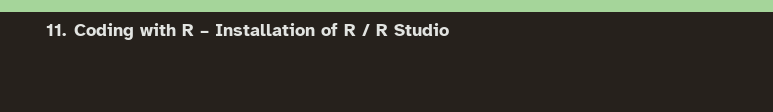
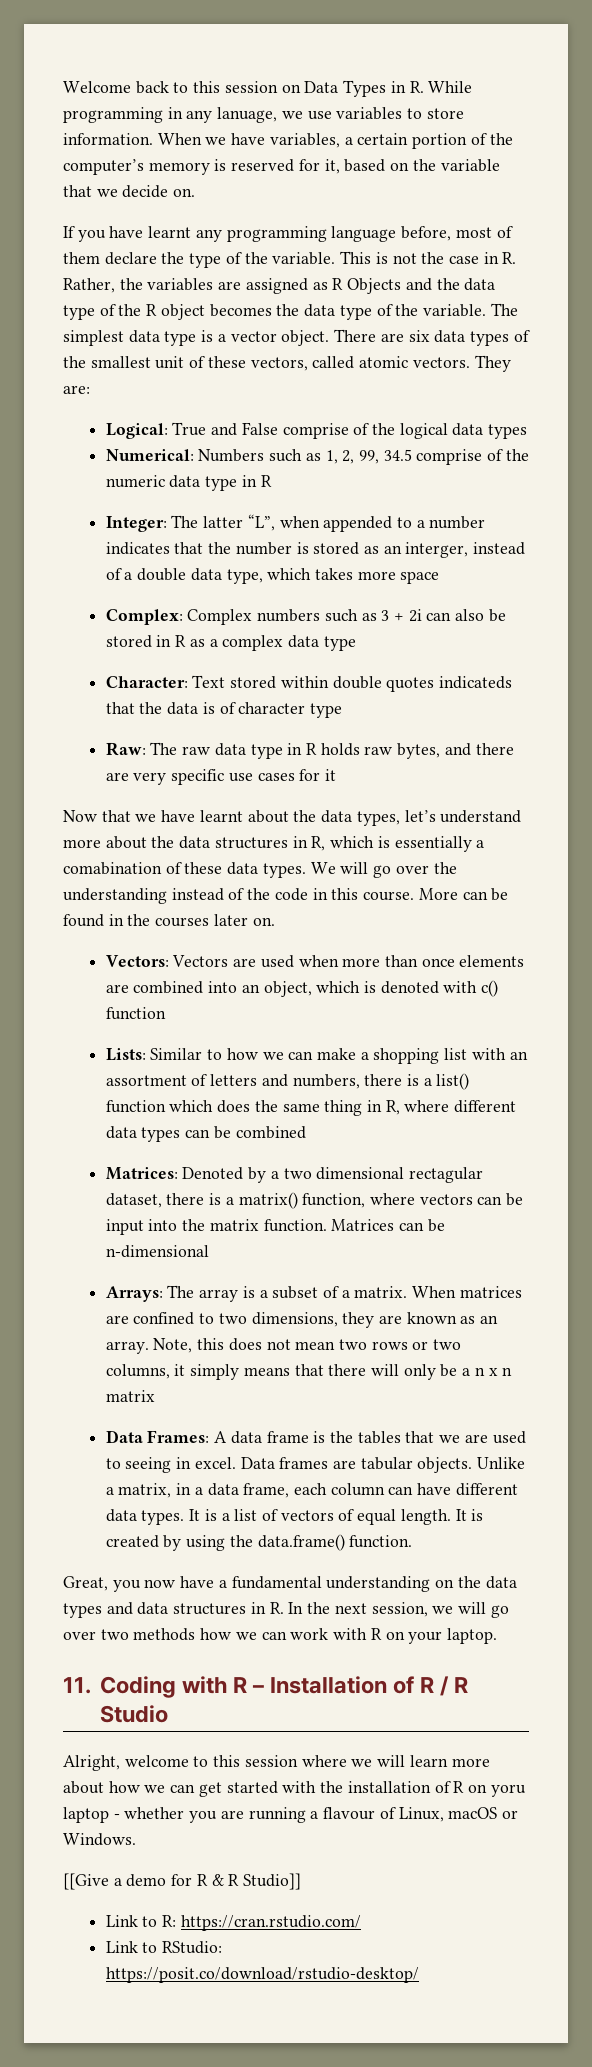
(46, 30) none -> [63,80,473,97] [63,107,464,123] [63,133,513,149] [63,159,500,175] [63,185,196,198] [63,226,513,242] [63,251,517,268] [63,278,496,294] [63,303,518,320] [63,329,530,346] [63,355,511,372] [63,385,90,394] [105,422,528,439] [105,449,529,465] [105,475,272,491] [105,514,486,532] [105,542,526,558] [105,568,440,584] [105,609,506,625] [105,635,356,651] [105,675,513,692] [105,702,343,718] [105,742,514,759] [105,769,337,785] [63,810,522,826] [63,836,485,852] [63,862,457,878] [63,888,509,904] [63,914,275,927] [105,955,525,968] [105,980,499,997] [105,1007,166,1020] [105,1048,528,1064] [105,1073,470,1090] [105,1100,517,1116] [105,1126,306,1142] [105,1167,484,1183] [105,1192,524,1209] [105,1219,445,1235] [105,1245,209,1258] [105,1285,522,1302] [105,1312,499,1328] [105,1338,462,1354] [105,1364,513,1380] [105,1390,155,1402] [105,1430,526,1444] [105,1457,526,1473] [105,1483,518,1498] [105,1509,484,1525] [105,1534,413,1551] [63,1576,517,1592] [63,1602,509,1618] [63,1628,497,1644] Welcome back to this session on Data Types in R. While programming in any lanuage, we use variables to store information. When we have variables, a certain portion of the computer’s memory is reserved for it, based on the variable that we decide on. // If you have learnt any programming language before, most of them declare the type of the variable. This is not the case in R. Rather, the variables are assigned as R Objects and the data type of the R object becomes the data type of the variable. The simplest data type is a vector object. There are six data types of the smallest unit of these vectors, called atomic vectors. They are: // Logical: True and False comprise of the logical data types // Numerical: Numbers such as 1, 2, 99, 34.5 comprise of the numeric data type in R // Integer: The latter “L”, when appended to a number indicates that the number is stored as an interger, instead of a double data type, which takes more space // Complex: Complex numbers such as 3 + 2i can also be stored in R as a complex data type // Character: Text stored within double quotes indicateds that the data is of character type // Raw: The raw data type in R holds raw bytes, and there are very specific use cases for it // Now that we have learnt about the data types, let’s understand more about the data structures in R, which is essentially a comabination of these data types. We will go over the understanding instead of the code in this course. More can be found in the courses later on. // Vectors: Vectors are used when more than once elements are combined into an object, which is denoted with c() function // Lists: Similar to how we can make a shopping list with an assortment of letters and numbers, there is a list() function which does the same thing in R, where different data types can be combined // Matrices: Denoted by a two dimensional rectagular dataset, there is a matrix() function, where vectors can be input into the matrix function. Matrices can be n-dimensional // Arrays: The array is a subset of a matrix. When matrices are confined to two dimensions, they are known as an array. Note, this does not mean two rows or two columns, it simply means that there will only be a n x n matrix // Data Frames: A data frame is the tables that we are used to seeing in excel. Data frames are tabular objects. Unlike a matrix, in a data frame, each column can have different data types. It is a list of vectors of equal length. It is created by using the data.frame() function. // Great, you now have a fundamental understanding on the data types and data structures in R. In the next session, we will go over two methods how we can work with R on your laptop. //
(450, 29) none -> [63,1755,490,1771] [63,1781,526,1797] [63,1807,518,1823] [63,1833,136,1846] [63,1873,302,1890] [105,1915,361,1931] [105,1941,223,1954] [105,1967,419,1983] // Alright, welcome to this session where we will learn more about how we can get started with the installation of R on yoru laptop - whether you are running a flavour of Linux, macOS or Windows. // [[Give a demo for R & R Studio]] // Link to R: https://cran.rstudio.com/ // Link to RStudio: https://posit.co/download/rstudio-desktop/

